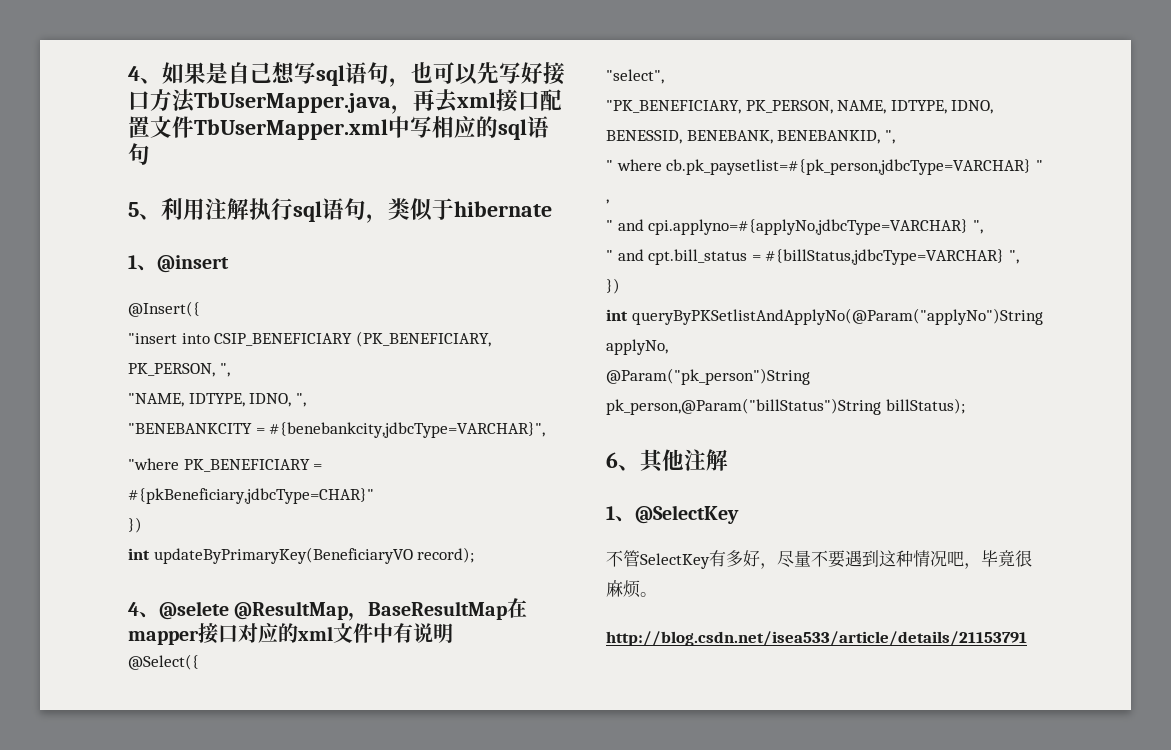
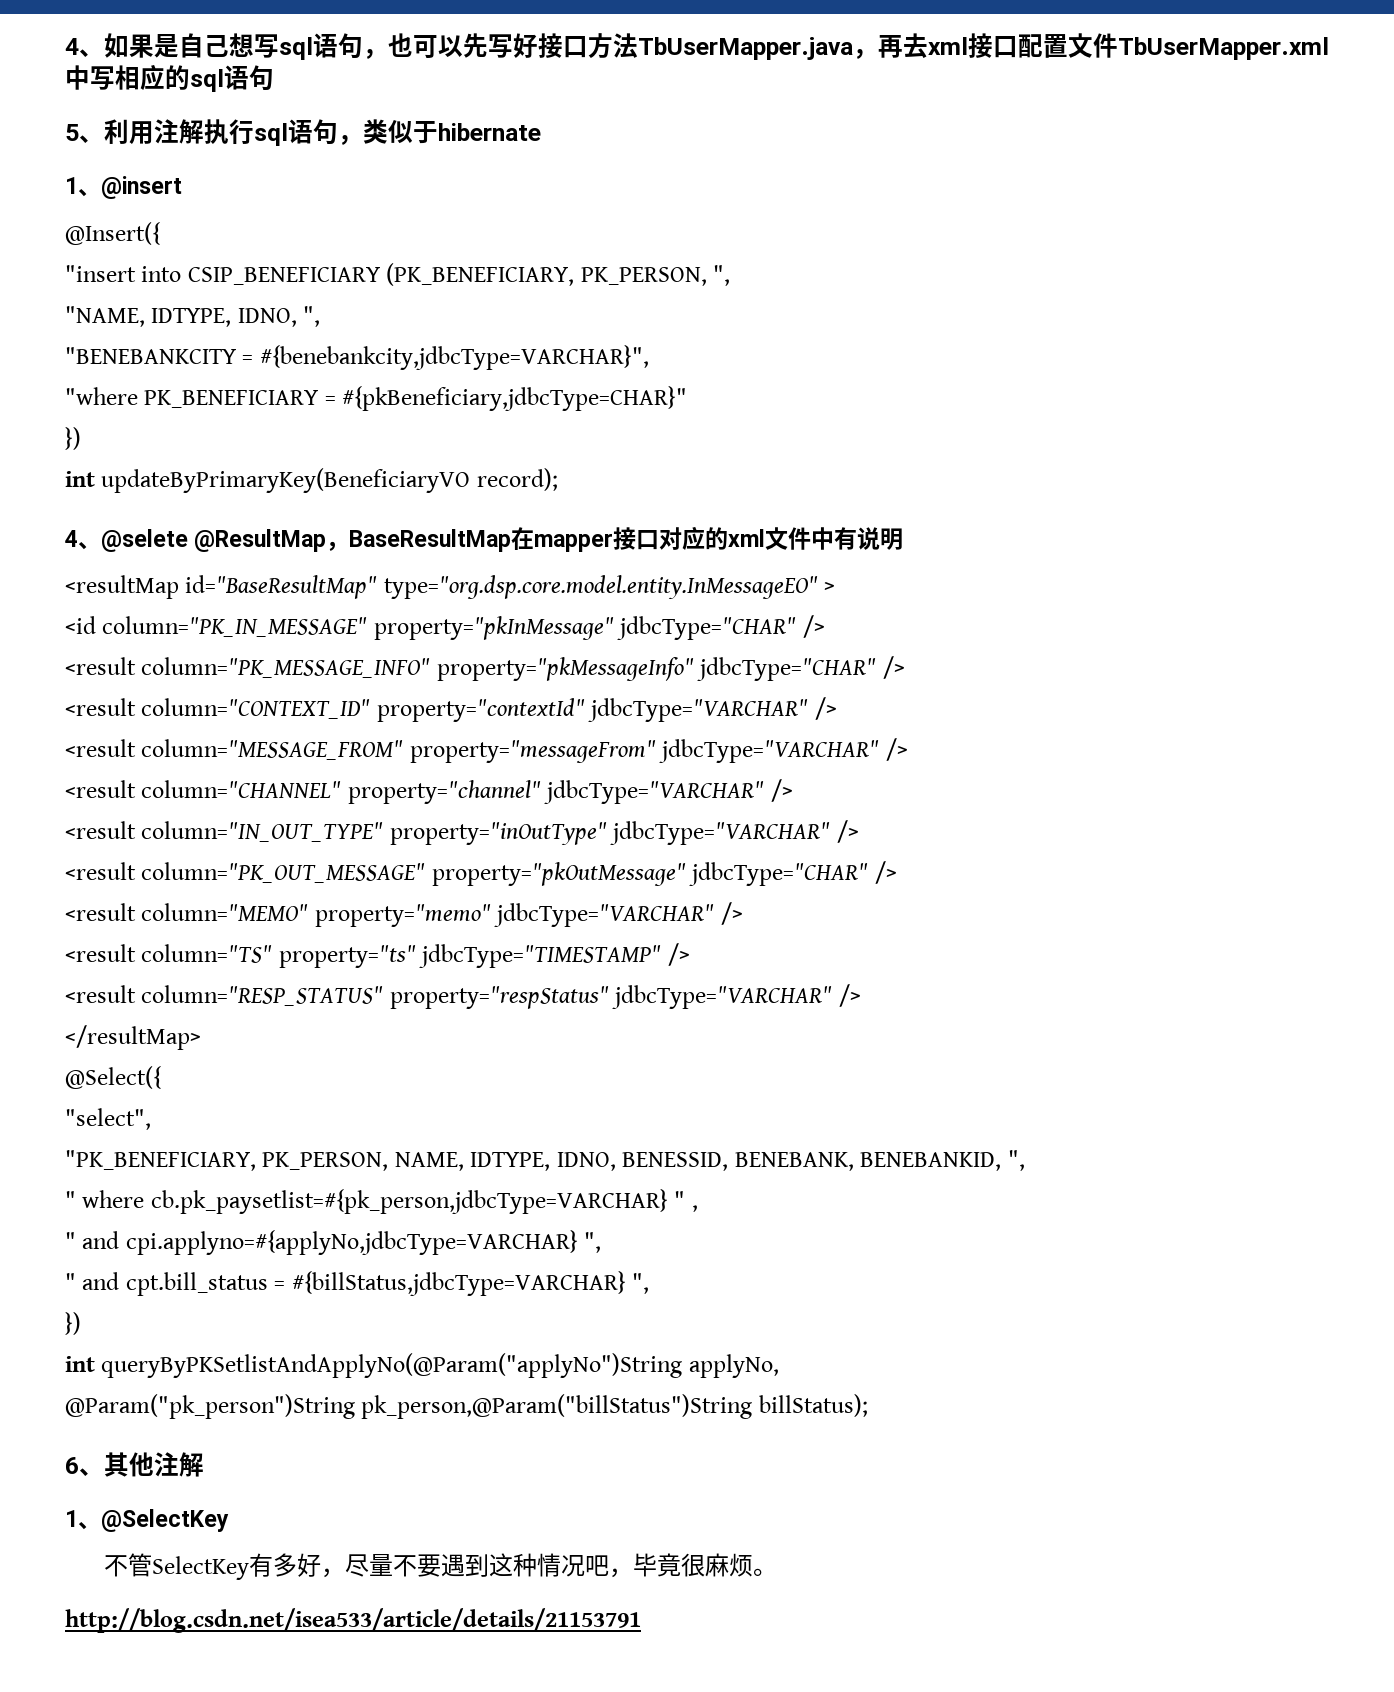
(453, 633) none -> [65,575,836,599] [65,615,825,640] [65,656,905,681] [65,697,837,722] [65,738,908,763] [65,779,793,804] [65,820,859,845] [65,861,897,886] [65,902,743,927] [65,943,690,968] [65,984,861,1009] [65,1025,201,1050] // <resultMap id="BaseResultMap" type="org.dsp.core.model.entity.InMessageEO" > // <id column="PK_IN_MESSAGE" property="pkInMessage" jdbcType="CHAR" /> // <result column="PK_MESSAGE_INFO" property="pkMessageInfo" jdbcType="CHAR" /> // <result column="CONTEXT_ID" property="contextId" jdbcType="VARCHAR" /> // <result column="MESSAGE_FROM" property="messageFrom" jdbcType="VARCHAR" /> // <result column="CHANNEL" property="channel" jdbcType="VARCHAR" /> // <result column="IN_OUT_TYPE" property="inOutType" jdbcType="VARCHAR" /> // <result column="PK_OUT_MESSAGE" property="pkOutMessage" jdbcType="CHAR" /> // <result column="MEMO" property="memo" jdbcType="VARCHAR" /> // <result column="TS" property="ts" jdbcType="TIMESTAMP" /> // <result column="RESP_STATUS" property="respStatus" jdbcType="VARCHAR" /> // </resultMap>

